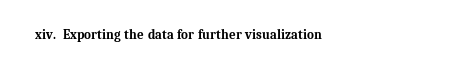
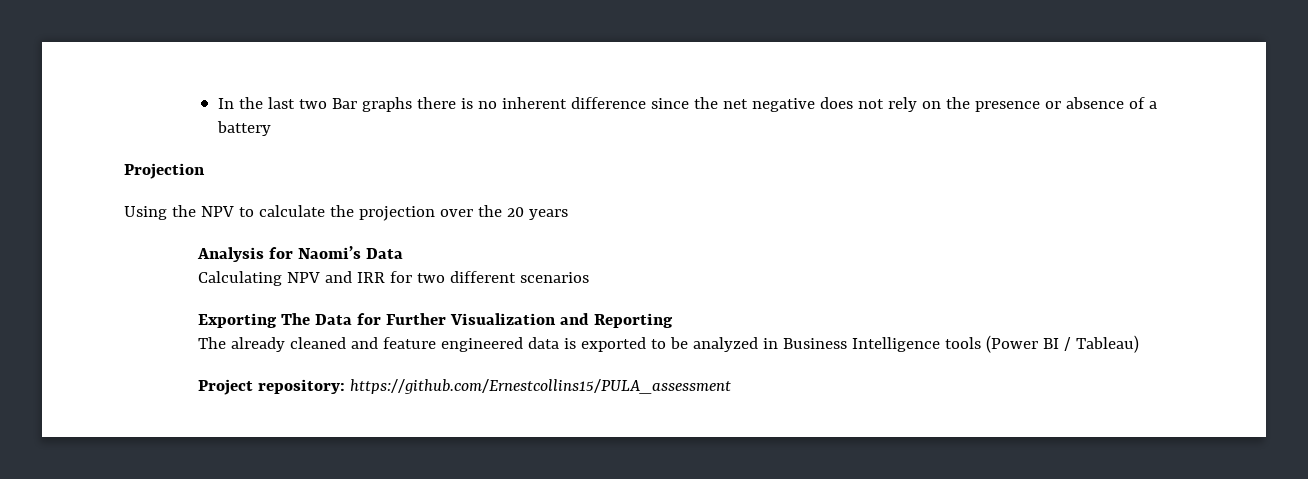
[35,28,323,42] xiv. Exporting the data for further visualization -> [218,97,1157,112] [217,121,272,136] [124,163,205,179] [124,205,568,221] [196,246,403,262] [197,271,589,286] [197,313,673,328] [197,335,1139,353] [197,379,731,395] In the last two Bar graphs there is no inherent difference since the net negative does not rely on the presence or absence of a battery // Projection // Using the NPV to calculate the projection over the 20 years // Analysis for Naomi’s Data // Calculating NPV and IRR for two different scenarios // Exporting The Data for Further Visualization and Reporting // The already cleaned and feature engineered data is exported to be analyzed in Business Intelligence tools (Power BI / Tableau) // Project repository: https://github.com/Ernestcollins15/PULA_assessment

